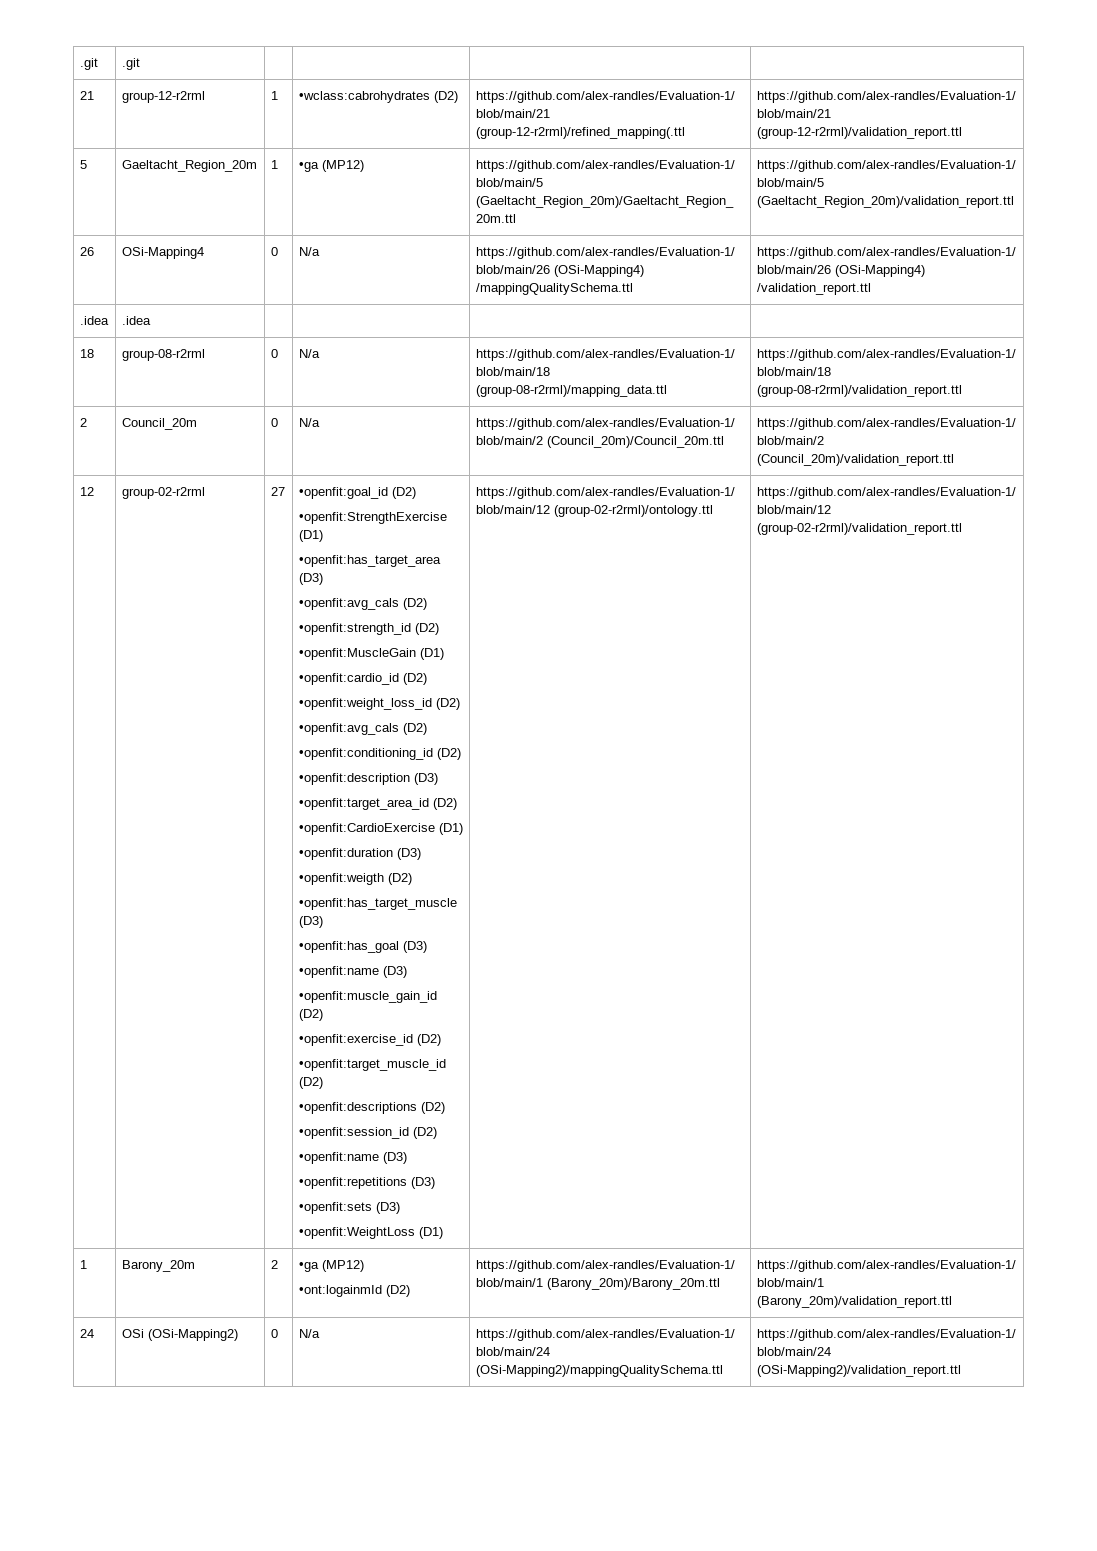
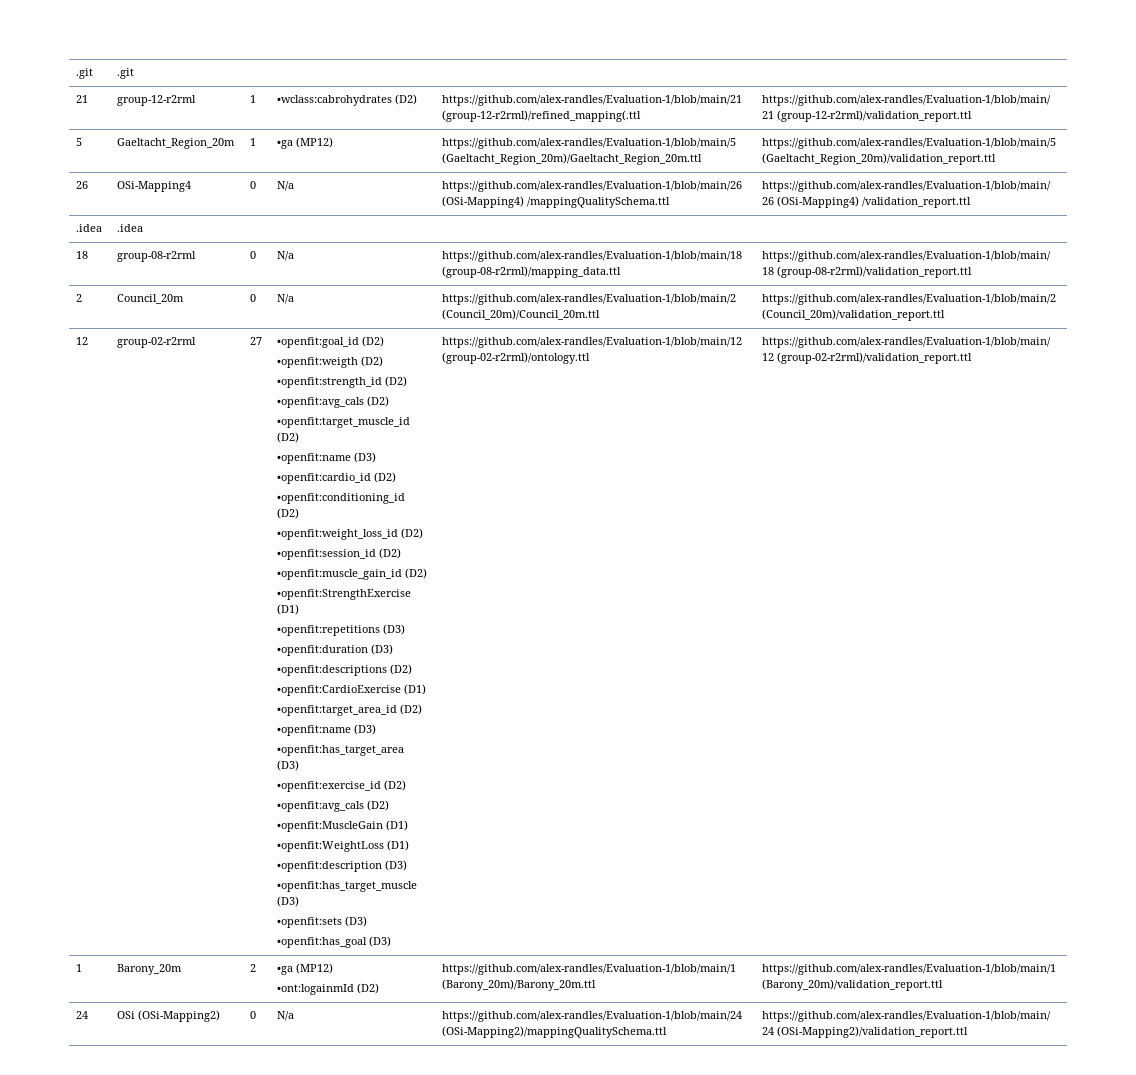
[298,512,447,524] [298,530,323,542] [298,555,441,567] [298,573,323,585] [298,598,427,610] [298,623,439,635] [298,648,444,660] •openfit:StrengthExercise (D1) // •openfit:has_target_area (D3) // •openfit:avg_cals (D2) // •openfit:strength_id (D2) // •openfit:MuscleGain (D1) -> [277,356,384,368] [277,376,408,388] [277,396,390,408] [277,417,411,428] [277,432,300,443] [277,452,377,464] •openfit:weigth (D2) // •openfit:strength_id (D2) // •openfit:avg_cals (D2) // •openfit:target_muscle_id (D2) // •openfit:name (D3)
(427, 679) none -> [277,493,406,504] [277,508,300,519] // •openfit:conditioning_id (D2)
[298,723,427,735] [298,748,461,760] [298,773,438,785] [298,798,457,810] [298,823,463,835] [298,848,421,860] [298,873,412,885] [298,898,457,910] [298,916,323,928] [298,941,427,953] [298,966,407,978] [298,991,437,1003] [298,1009,323,1021] [298,1034,441,1046] [298,1059,446,1071] [298,1077,323,1089] [298,1102,445,1114] [298,1127,437,1139] [298,1152,407,1164] [298,1177,407,1189] •openfit:avg_cals (D2) // •openfit:conditioning_id (D2) // •openfit:description (D3) // •openfit:target_area_id (D2) // •openfit:CardioExercise (D1) // •openfit:duration (D3) // •openfit:weigth (D2) // •openfit:has_target_muscle (D3) // •openfit:has_goal (D3) // •openfit:name (D3) // •openfit:muscle_gain_id (D2) // •openfit:exercise_id (D2) // •openfit:target_muscle_id (D2) // •openfit:descriptions (D2) // •openfit:session_id (D2) // •openfit:name (D3) // •openfit:repetitions -> [277,548,402,560] [277,568,428,580] [277,589,412,600] [277,604,300,615] [277,624,406,636] [277,644,394,656] [277,664,413,676] [277,684,427,696] [277,704,423,716] [277,724,377,736] [277,745,405,756] [277,760,300,771] [277,780,407,792] [277,800,390,812] [277,820,409,832] [277,840,410,852] [277,860,408,872] [277,881,418,892] •openfit:session_id (D2) // •openfit:muscle_gain_id (D2) // •openfit:StrengthExercise (D1) // •openfit:repetitions (D3) // •openfit:duration (D3) // •openfit:descriptions (D2) // •openfit:CardioExercise (D1) // •openfit:target_area_id (D2) // •openfit:name (D3) // •openfit:has_target_area (D3) // •openfit:exercise_id (D2) // •openfit:avg_cals (D2) // •openfit:MuscleGain (D1) // •openfit:WeightLoss (D1) // •openfit:description (D3) // •openfit:has_target_muscle
[298,1227,443,1239] •openfit:WeightLoss (D1) -> [277,936,392,948] •openfit:has_goal (D3)

